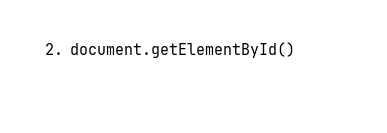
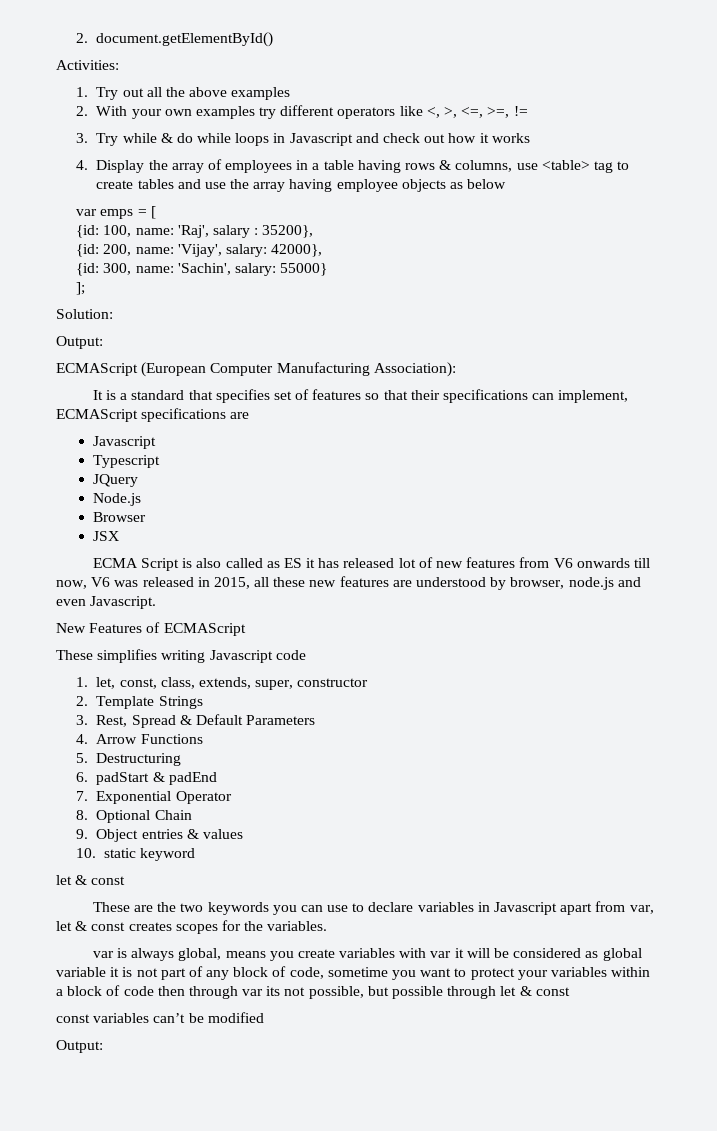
(295, 50) none -> [56,60,119,70] [76,87,291,100] [76,105,528,119] [76,133,530,146] [76,159,630,173] [96,179,507,192] [76,206,156,219] [76,225,314,238] [76,244,323,257] [76,263,328,276] [76,282,86,295] [56,309,113,319] [56,336,103,349] [56,362,456,377] [92,389,629,403] [56,408,250,422] [93,436,157,449] [93,455,161,468] [93,474,139,487] [93,493,142,506] [93,512,147,522] [93,531,120,541] [92,557,650,571] [56,576,641,590] [56,596,157,609] [56,622,246,636] [56,649,306,663] [76,677,369,690] [76,696,203,709] [76,714,316,728] [76,734,203,744] [76,753,182,766] [76,772,217,785] [76,791,232,804] [76,810,192,823] [76,829,243,842] [76,848,196,861] [56,875,126,885] [92,901,654,915] [56,920,328,934] [92,948,642,961] [56,966,651,980] [56,985,570,999] [56,1012,264,1023] [56,1040,103,1053] // Activities: // 1. Try out all the above examples // 2. With your own examples try different operators like <, >, <=, >=, != // 3. Try while & do while loops in Javascript and check out how it works // 4. Display the array of employees in a table having rows & columns, use <table> tag to create tables and use the array having employee objects as below // var emps = [ // {id: 100, name: 'Raj', salary : 35200}, // {id: 200, name: 'Vijay', salary: 42000}, // {id: 300, name: 'Sachin', salary: 55000} // ]; // Solution: // Output: // ECMAScript (European Computer Manufacturing Association): // It is a standard that specifies set of features so that their specifications can implement, ECMAScript specifications are // Javascript // Typescript // JQuery // Node.js // Browser // JSX // ECMA Script is also called as ES it has released lot of new features from V6 onwards till now, V6 was released in 2015, all these new features are understood by browser, node.js and even Javascript. // New Features of ECMAScript // These simplifies writing Javascript code // 1. let, const, class, extends, super, constructor // 2. Template Strings // 3. Rest, Spread & Default Parameters // 4. Arrow Functions // 5. Destructuring // 6. padStart & padEnd // 7. Exponential Operator // 8. Optional Chain // 9. Object entries & values // 10. static keyword // let & const // These are the two keywords you can use to declare variables in Javascript apart from var, let & const creates scopes for the variables. // var is always global, means you create variables with var it will be considered as global variable it is not part of any block of code, sometime you want to protect your variables within a block of code then through var its not possible, but possible through let & const // const variables can’t be modified // Output:

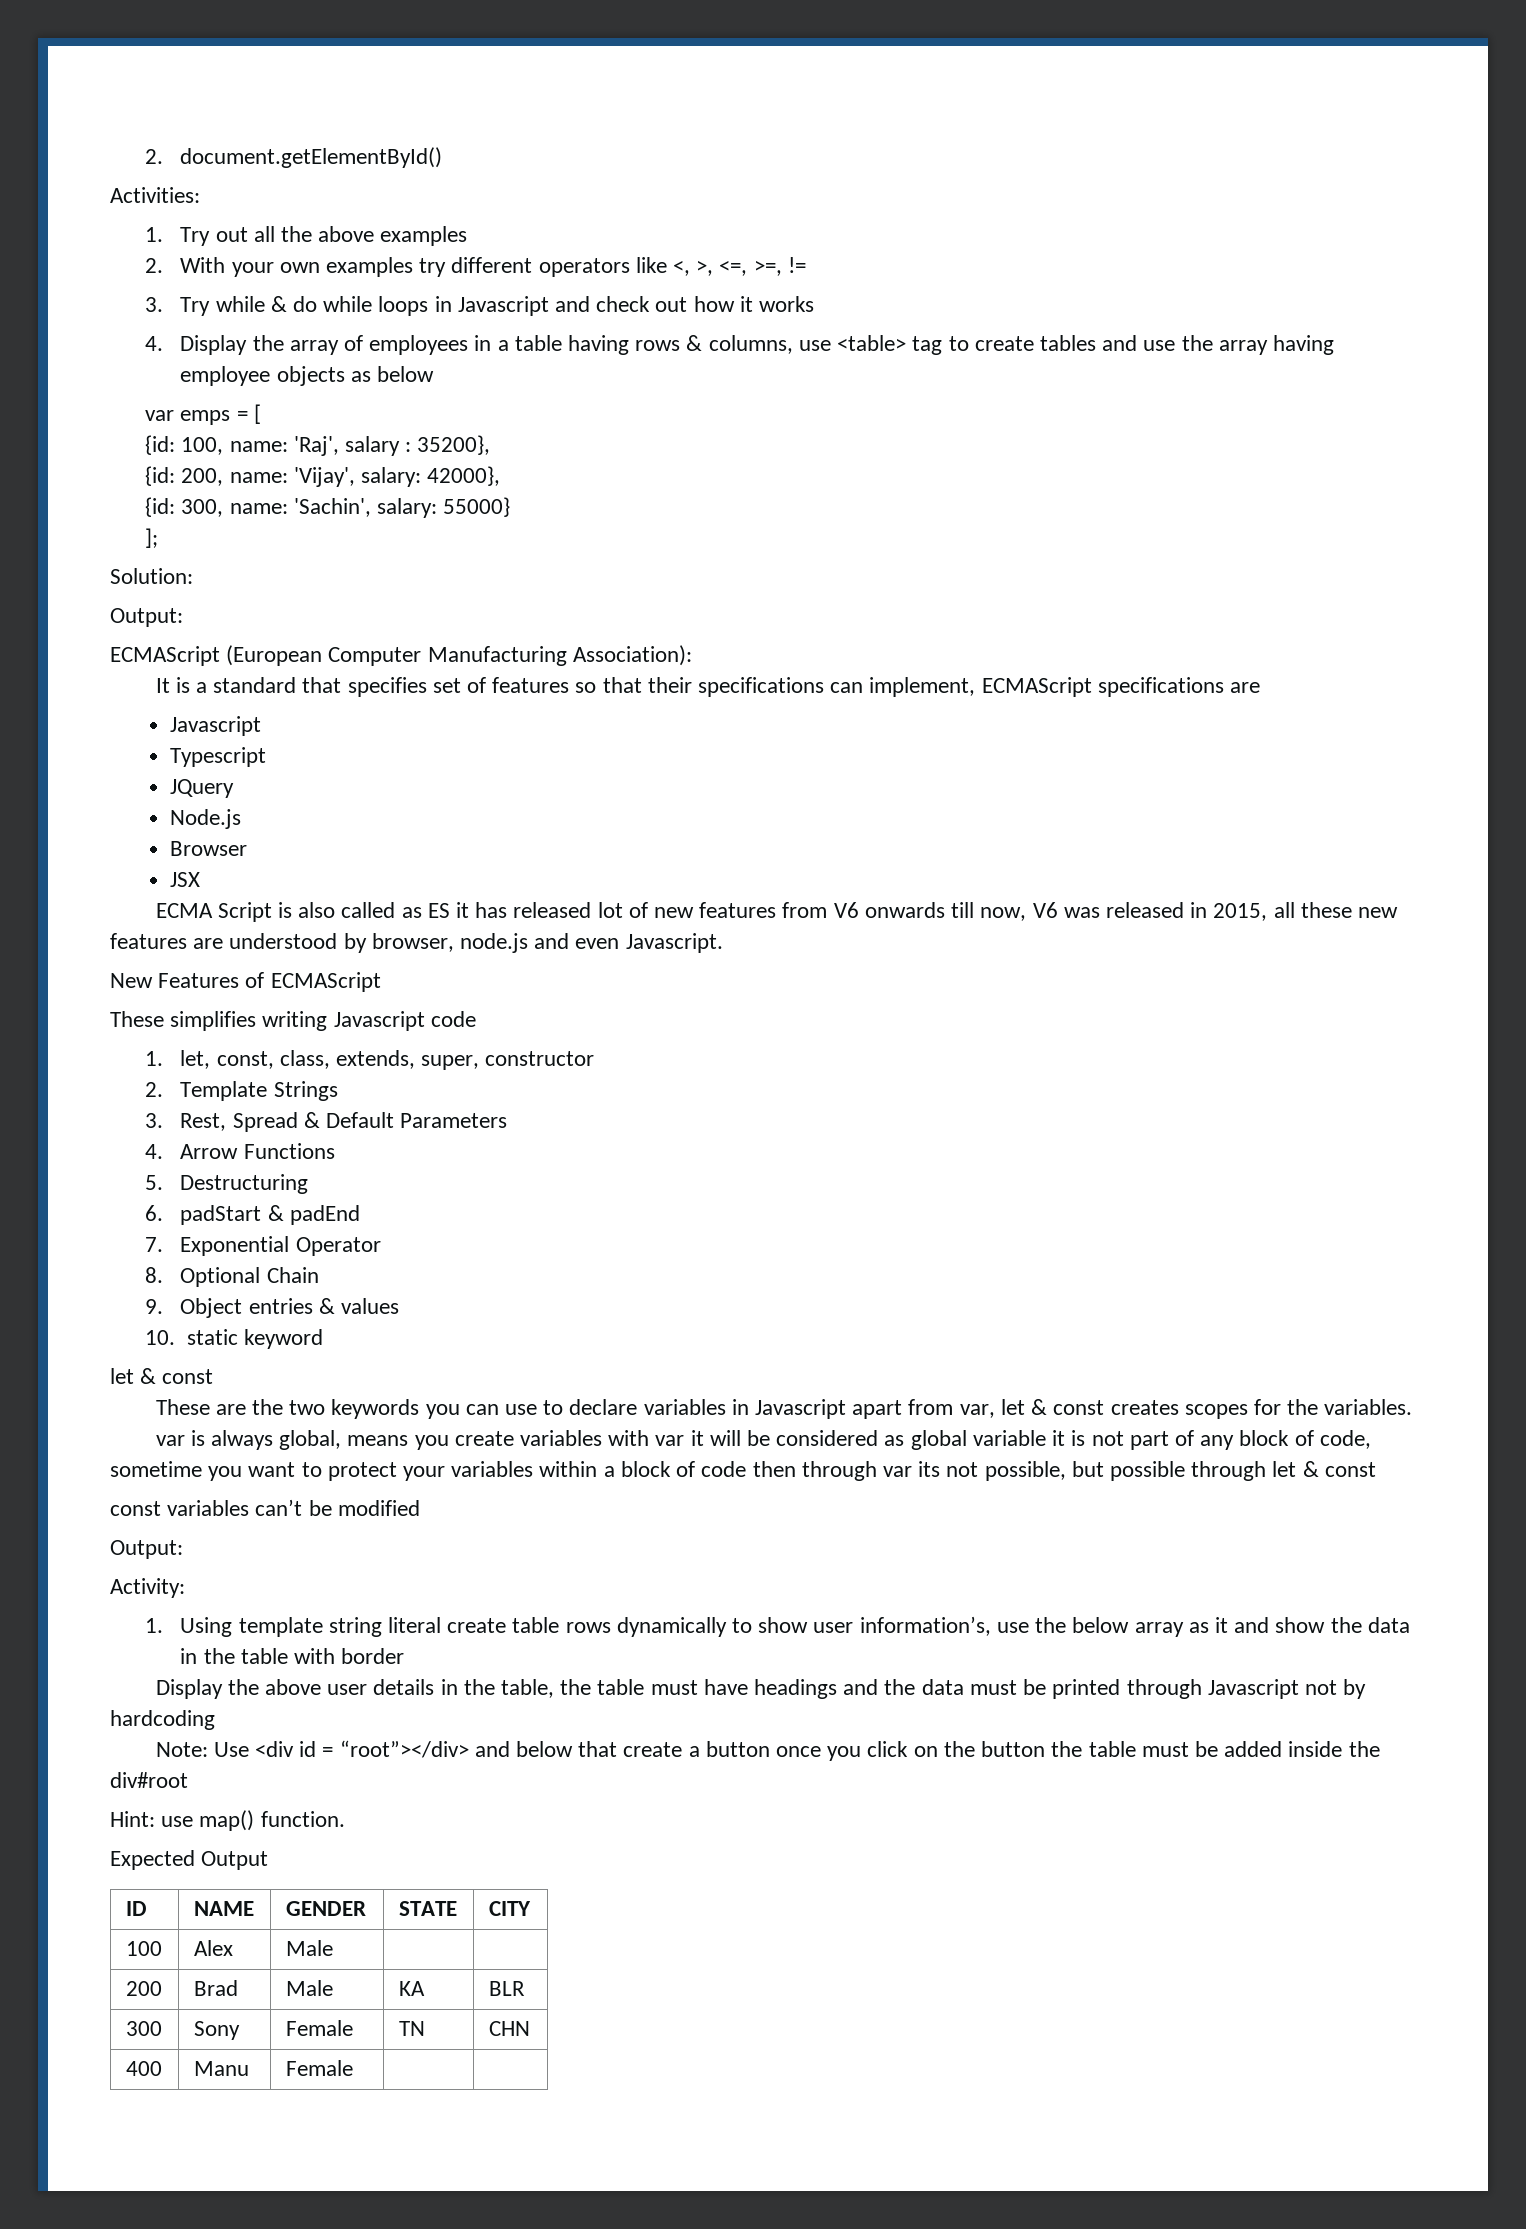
(103, 1046) none -> [110,1578,185,1598] [145,1616,1410,1637] [180,1648,405,1664] [155,1679,1367,1699] [110,1710,215,1730] [155,1740,1380,1761] [110,1772,188,1788] [110,1810,345,1831] [110,1850,269,1870] [125,1901,147,1916] [193,1901,254,1916] [285,1901,366,1916] [398,1901,457,1916] [488,1901,531,1916] [125,1941,162,1956] [193,1940,233,1956] [285,1940,333,1956] [125,1981,162,1996] [193,1980,238,1996] [285,1980,333,1996] [398,1981,425,1996] [488,1981,525,1996] [125,2021,162,2036] [193,2021,240,2040] [285,2020,353,2036] [398,2021,425,2036] [488,2021,530,2036] [125,2061,162,2076] [193,2061,249,2076] [285,2060,353,2076] // Activity: // 1. Using template string literal create table rows dynamically to show user information’s, use the below array as it and show the data in the table with border // Display the above user details in the table, the table must have headings and the data must be printed through Javascript not by hardcoding // Note: Use <div id = “root”></div> and below that create a button once you click on the button the table must be added inside the div#root // Hint: use map() function. // Expected Output // ID | NAME | GENDER | STATE | CITY // 100 | Alex | Male | | // 200 | Brad | Male | KA | BLR // 300 | Sony | Female | TN | CHN // 400 | Manu | Female | |

